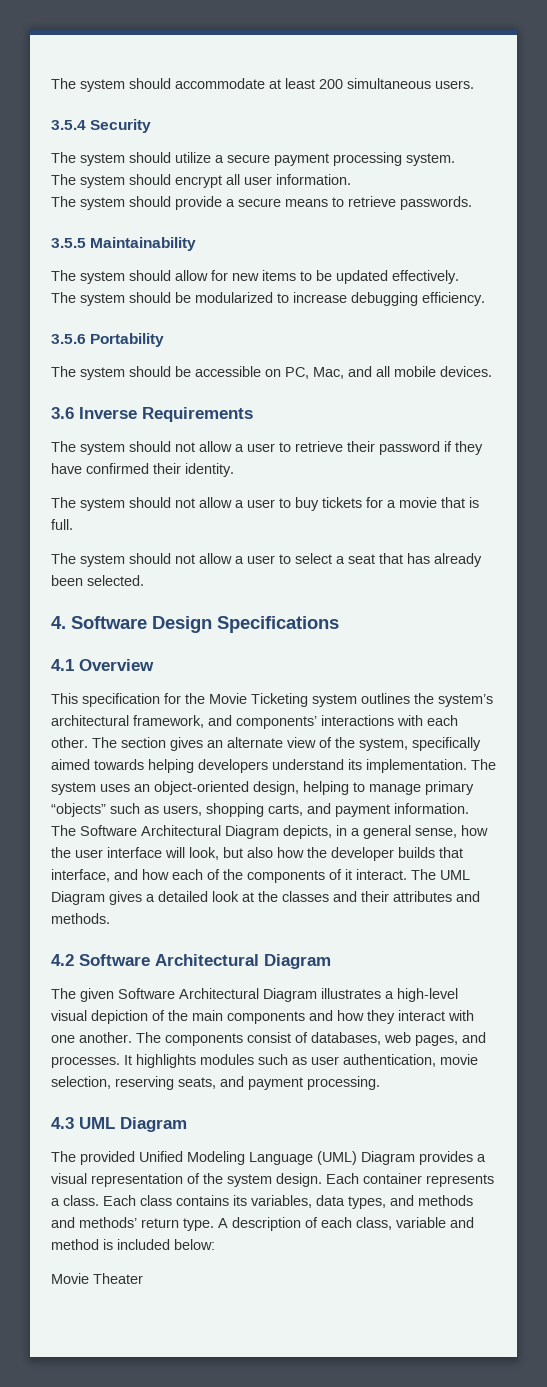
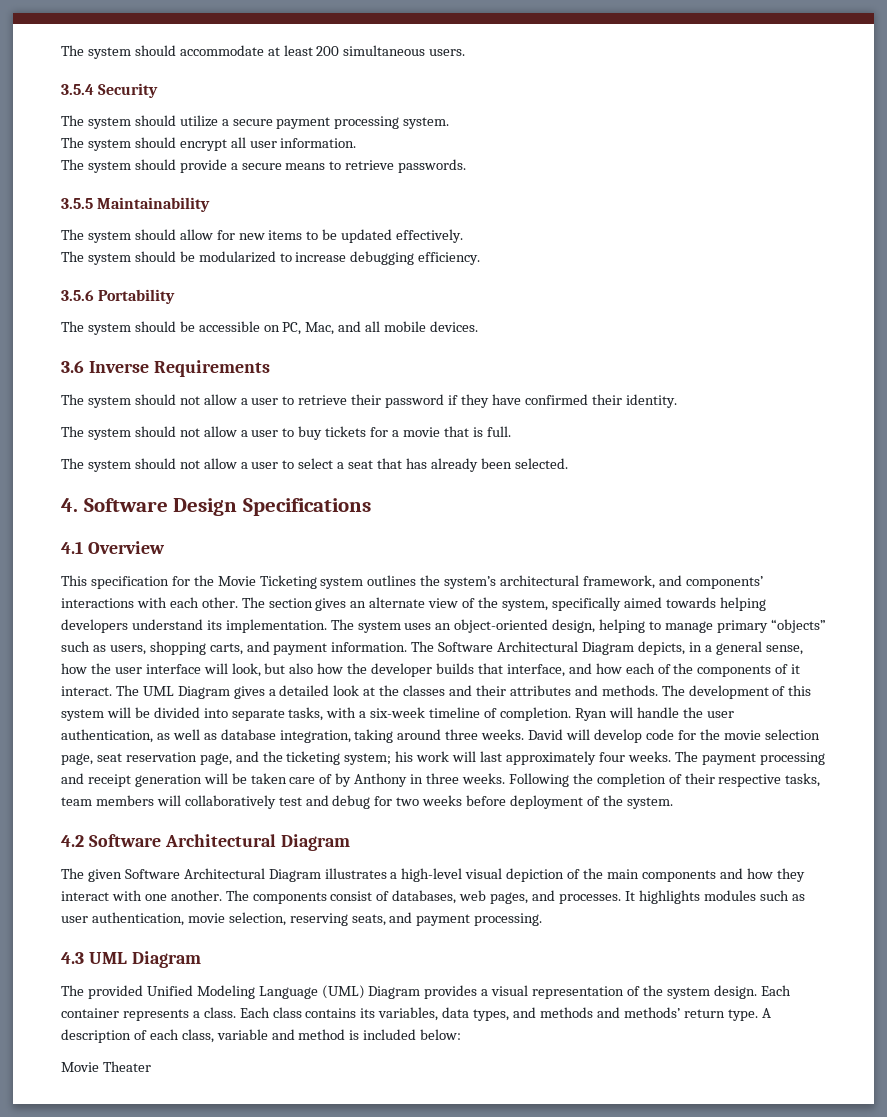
(110, 918) none -> [661,685,812,699] [61,707,734,721] [61,729,820,743] [61,751,825,765] [61,773,821,787] [61,795,673,809] The development of this system will be divided into separate tasks, with a six-week timeline of completion. Ryan will handle the user authentication, as well as database integration, taking around three weeks. David will develop code for the movie selection page, seat reservation page, and the ticketing system; his work will last approximately four weeks. The payment processing and receipt generation will be taken care of by Anthony in three weeks. Following the completion of their respective tasks, team members will collaboratively test and debug for two weeks before deployment of the system.

